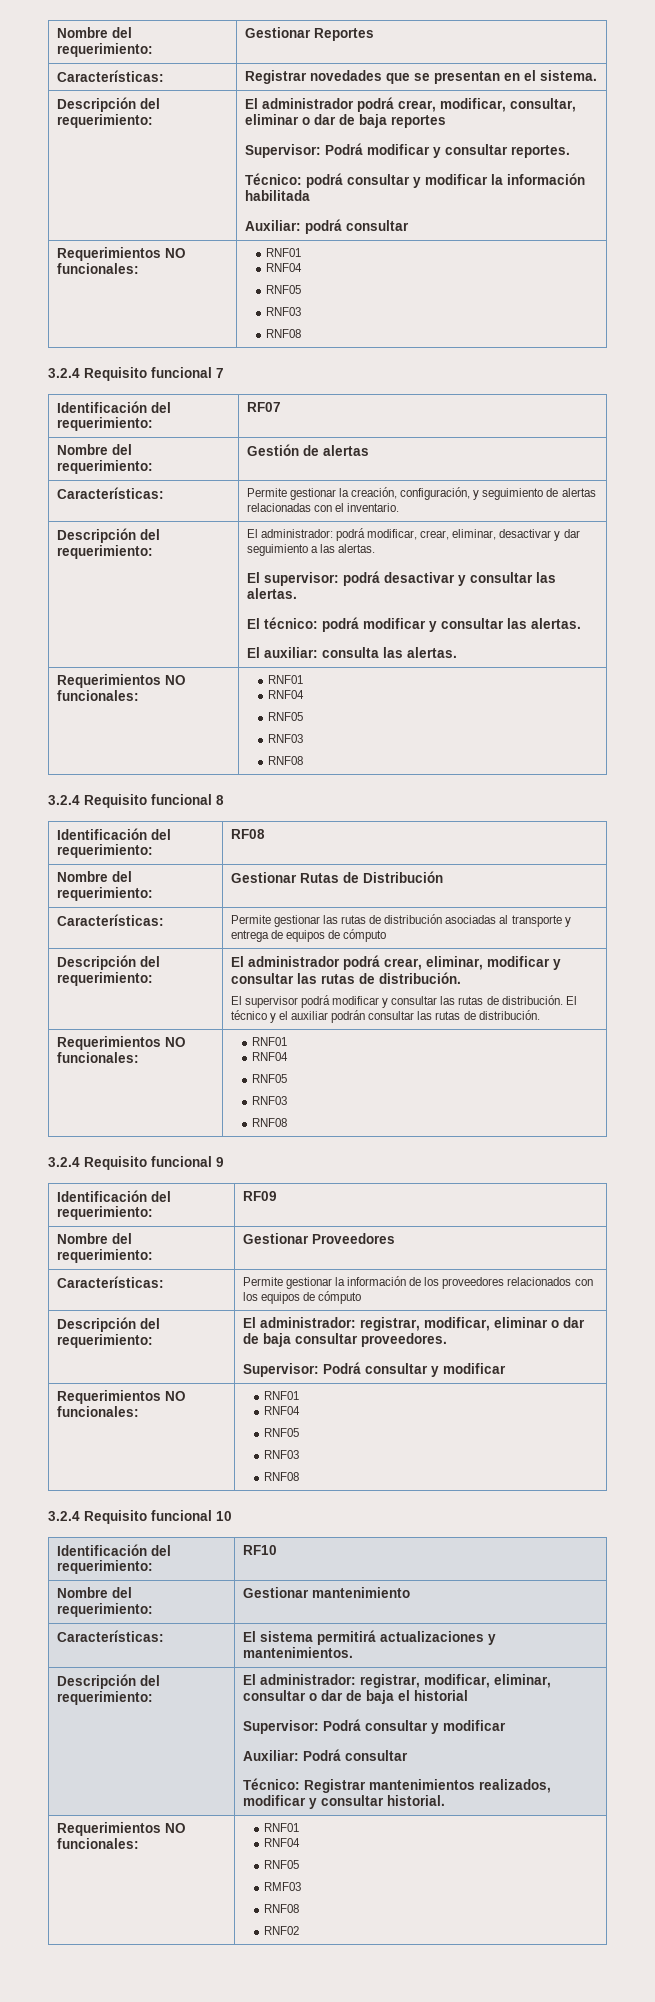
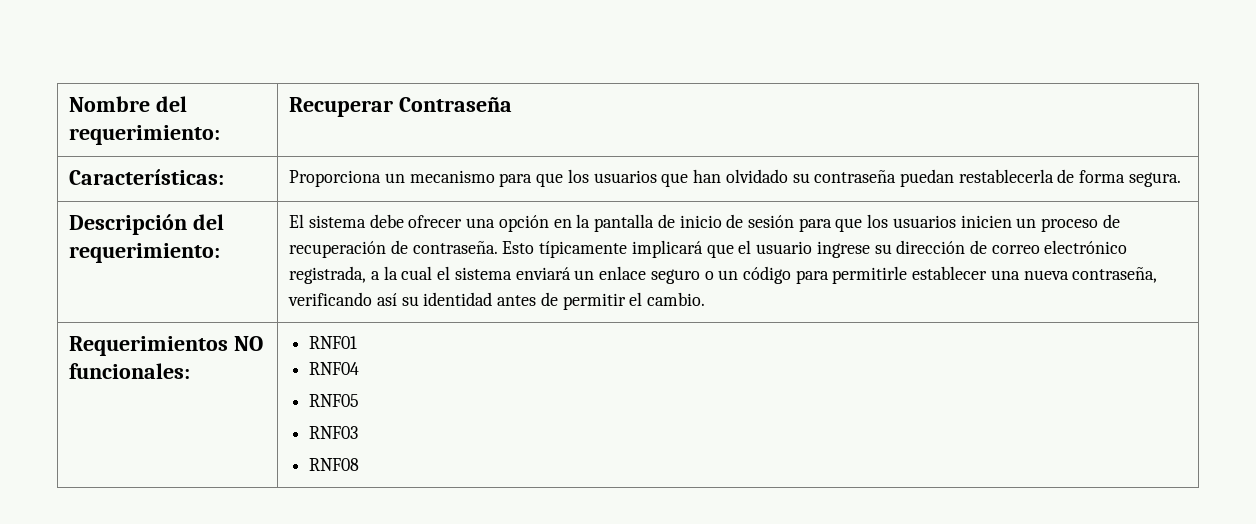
[56,27,132,38] [56,43,153,57] [244,27,374,41] [56,70,164,82] [244,70,597,84] [56,97,160,112] [56,114,153,128] [244,97,576,112] [244,114,446,128] [244,143,570,158] [244,173,585,188] [244,190,310,201] [244,219,409,234] [56,247,186,261] [56,263,139,274] [266,248,302,257] [266,263,303,272] [266,285,302,294] [266,307,302,316] [266,329,302,338] [48,367,224,381] [56,401,171,413] [56,417,153,431] [246,402,281,412] [56,444,132,455] [56,460,153,474] [246,444,369,456] [56,487,164,499] [246,487,596,500] [246,503,400,512] [56,528,160,543] [56,545,153,559] [246,528,580,541] [246,544,376,556] [246,571,556,586] [246,588,297,599] [246,617,581,632] [246,647,457,658] [56,674,186,688] [56,690,139,701] [268,675,304,684] [268,690,305,699] [268,712,304,721] [268,734,304,743] [268,756,304,765] [48,794,224,808] [56,828,171,840] [56,844,153,858] [230,829,265,839] [56,871,132,882] [56,887,153,901] [230,871,443,883] [56,914,164,926] [230,914,571,927] [230,929,387,942] [56,955,160,970] [56,972,153,986] [230,955,561,970] [230,972,461,984] [230,995,577,1008] [230,1010,540,1023] [56,1036,186,1050] [56,1052,139,1063] [252,1037,288,1046] [252,1052,289,1061] [252,1074,288,1083] [252,1096,288,1105] [252,1118,288,1127] [48,1156,224,1170] [56,1190,171,1202] [56,1206,153,1220] [242,1191,277,1201] [56,1233,132,1244] [56,1249,153,1263] [242,1233,395,1244] [56,1276,164,1288] [242,1276,593,1289] [242,1291,362,1304] [56,1317,160,1332] [56,1334,153,1348] [242,1317,585,1331] [242,1333,447,1347] [242,1362,506,1377] [56,1390,186,1404] [56,1406,139,1417] [264,1391,300,1400] [264,1406,301,1415] [264,1428,300,1437] [264,1450,300,1459] [264,1472,300,1481] [48,1510,232,1524] [56,1544,171,1556] [56,1560,153,1574] [242,1545,277,1555] [56,1587,132,1598] [56,1603,153,1617] [242,1587,410,1598] [56,1630,164,1642] [242,1630,496,1645] [242,1647,353,1658] [56,1674,160,1689] [56,1691,153,1705] [242,1674,551,1688] [242,1690,468,1704] [242,1719,506,1734] [242,1749,408,1761] [242,1778,551,1793] [242,1795,445,1809] [56,1822,186,1836] [56,1838,139,1849] [264,1823,300,1832] [264,1838,301,1847] [264,1860,300,1869] [264,1882,302,1891] [264,1904,300,1913] [264,1926,300,1935] Nombre del requerimiento: | Gestionar Reportes // Características: | Registrar novedades que se presentan en el sistema. // Descripción del requerimiento: | El administrador podrá crear, modificar, consultar, eliminar o dar de baja reportes // Supervisor: Podrá modificar y consultar reportes. // Técnico: podrá consultar y modificar la información habilitada // Auxiliar: podrá consultar // Requerimientos NO funcionales: | RNF01 // RNF04 // RNF05 // RNF03 // RNF08 // 3.2.4 Requisito funcional 7 // Identificación del requerimiento: | RF07 // Nombre del requerimiento: | Gestión de alertas // Características: | Permite gestionar la creación, configuración, y seguimiento de alertas relacionadas con el inventario. // Descripción del requerimiento: | El administrador: podrá modificar, crear, eliminar, desactivar y dar seguimiento a las alertas. // El supervisor: podrá desactivar y consultar las alertas. // El técnico: podrá modificar y consultar las alertas. // El auxiliar: consulta las alertas. // Requerimientos NO funcionales: | RNF01 // RNF04 // RNF05 // RNF03 // RNF08 // 3.2.4 Requisito funcional 8 // Identificación del requerimiento: | RF08 // Nombre del requerimiento: | Gestionar Rutas de Distribución // Características: | Permite gestionar las rutas de distribución asociadas al transporte y entrega de equipos de cómputo // Descripción del requerimiento: | El administrador podrá crear, eliminar, modificar y consultar las rutas de distribución. // El supervisor podrá modificar y consultar las rutas de distribución. El técnico y el auxiliar podrán consultar las rutas de distribución. // Requerimientos NO funcionales: | RNF01 // RNF04 // RNF05 // RNF03 // RNF08 // 3.2.4 Requisito funcional 9 // Identificación del requerimiento: | RF09 // Nombre del requerimiento: | Gestionar Proveedores // Características: | Permite gestionar la información de los proveedores relacionados con los equipos de cómputo // Descripción del requerimiento: | El administrador: registrar, modificar, eliminar o dar de baja consultar proveedores. // Supervisor: Podrá consultar y modificar // Requerimientos NO funcionales: | RNF01 // RNF04 // RNF05 // RNF03 // RNF08 // 3.2.4 Requisito funcional 10 // Identificación del requerimiento: | RF10 // Nombre del requerimiento: | Gestionar mantenimiento // Características: | El sistema permitirá actualizaciones y mantenimientos. // Descripción del requerimiento: | El administrador: registrar, modificar, eliminar, consultar o dar de baja el historial // Supervisor: Podrá consultar y modificar // Auxiliar: Podrá consultar // Técnico: Registrar mantenimientos realizados, modificar y consultar historial. // Requerimientos NO funcionales: | RNF01 // RNF04 // RNF05 // RMF03 // RNF08 // RNF02 -> [69,96,188,112] [69,125,221,145] [289,97,513,117] [69,169,225,185] [289,169,1181,187] [69,214,225,235] [69,243,221,263] [289,214,1120,232] [289,240,1128,258] [289,266,1158,284] [288,292,706,310] [69,336,264,356] [69,363,191,379] [308,336,357,349] [308,362,359,375] [308,394,359,407] [308,426,358,439] [308,458,359,471] Nombre del requerimiento: | Recuperar Contraseña // Características: | Proporciona un mecanismo para que los usuarios que han olvidado su contraseña puedan restablecerla de forma segura. // Descripción del requerimiento: | El sistema debe ofrecer una opción en la pantalla de inicio de sesión para que los usuarios inicien un proceso de recuperación de contraseña. Esto típicamente implicará que el usuario ingrese su dirección de correo electrónico registrada, a la cual el sistema enviará un enlace seguro o un código para permitirle establecer una nueva contraseña, verificando así su identidad antes de permitir el cambio. // Requerimientos NO funcionales: | RNF01 // RNF04 // RNF05 // RNF03 // RNF08

